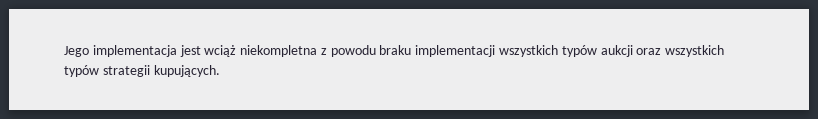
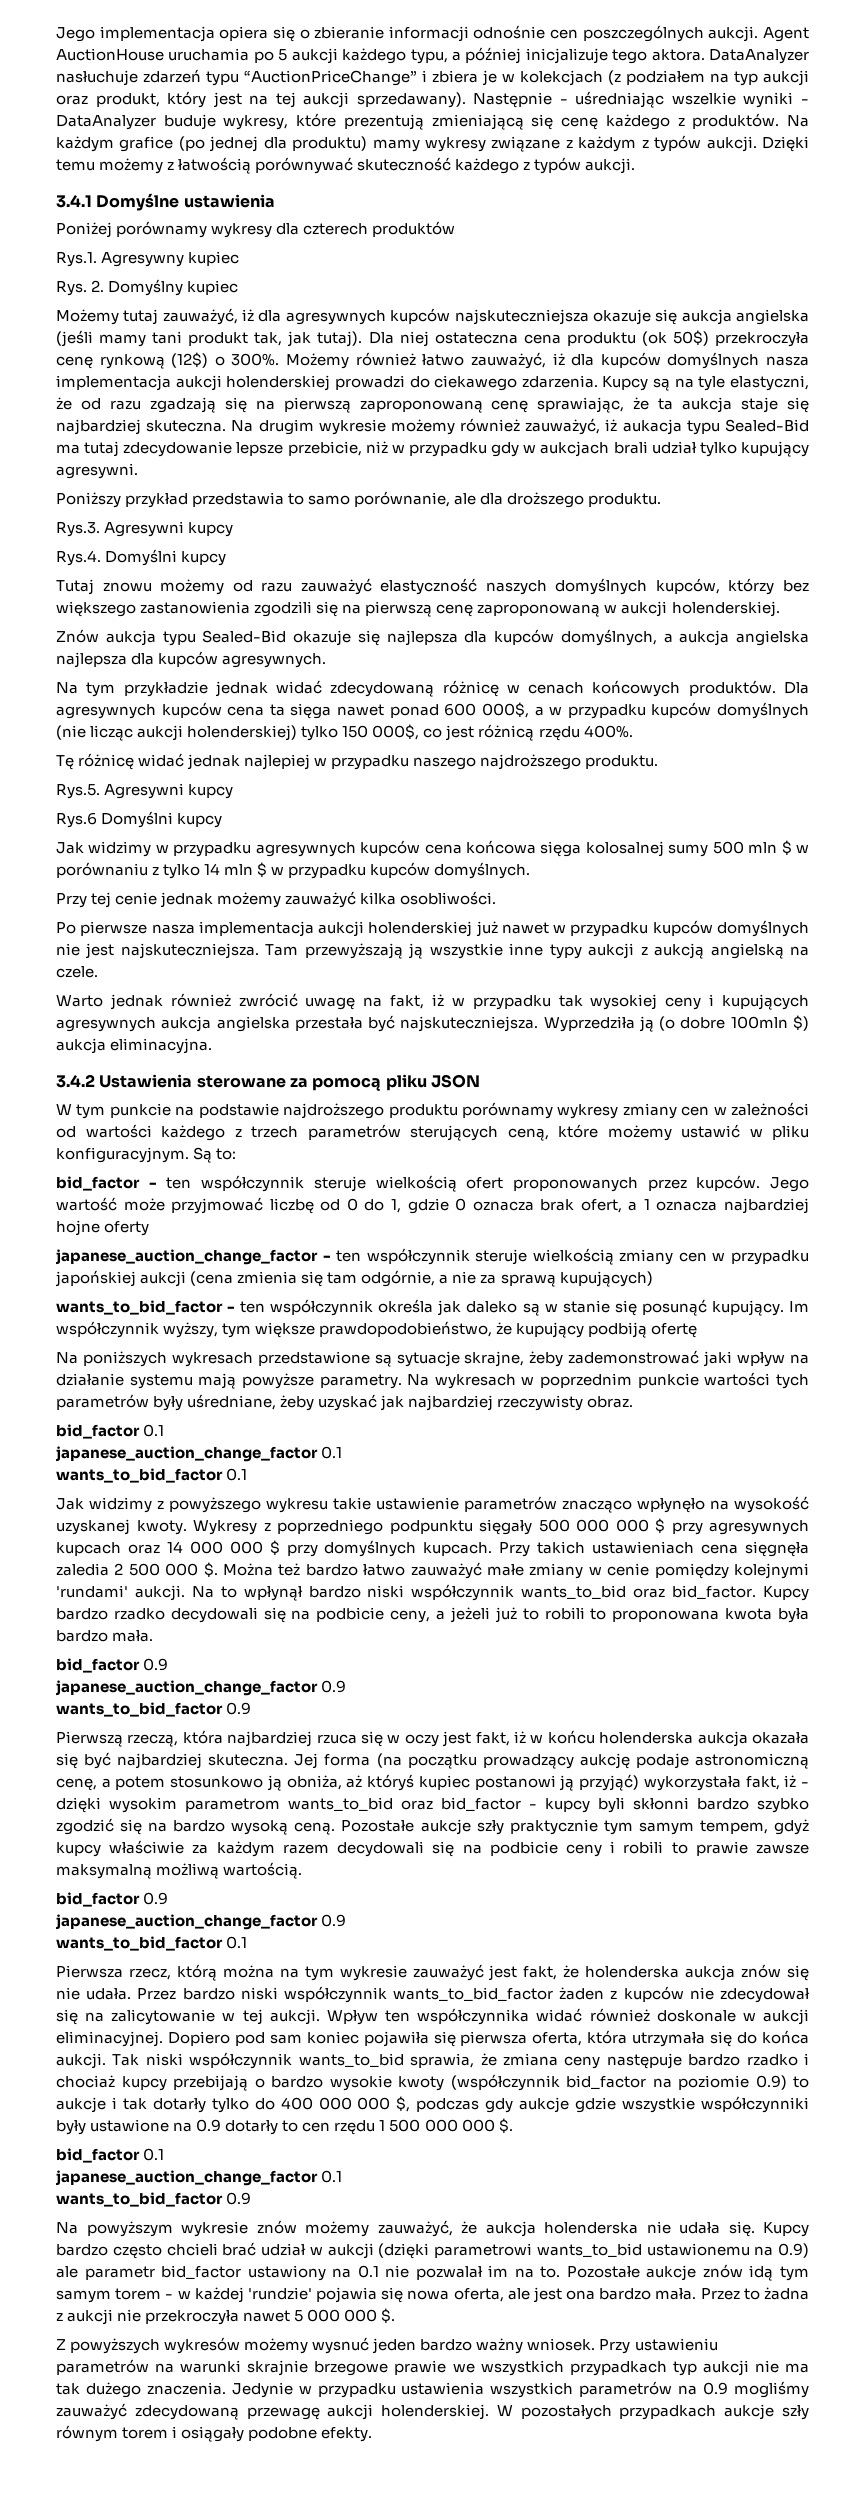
[179,45,725,57] [64,65,220,77] jest wciąż niekompletna z powodu braku implementacji wszystkich typów aukcji oraz wszystkich typów strategii kupujących. -> [219,25,809,42] [56,47,809,64] [56,69,809,86] [56,91,810,108] [56,113,810,130] [56,135,810,152] [56,157,636,174] [56,193,275,211] [56,221,456,238] [56,251,240,267] [56,279,239,296] [56,308,810,325] [56,330,809,347] [56,352,810,369] [56,375,809,391] [56,397,810,413] [56,418,810,435] [56,441,809,457] [56,463,138,479] [56,491,662,508] [56,521,234,537] [56,549,227,566] [56,578,809,595] [56,601,780,617] [56,629,809,646] [56,651,327,668] [56,680,809,697] [56,702,810,719] [56,724,633,741] [56,753,659,770] [56,783,234,799] [56,811,223,828] [56,840,810,857] [56,862,531,879] [56,891,497,908] [56,920,809,937] [56,943,809,959] [56,966,98,978] [56,993,810,1010] [56,1015,809,1032] [56,1038,213,1054] [56,1074,480,1091] [56,1102,809,1119] [56,1124,809,1141] [56,1147,237,1163] [56,1175,810,1192] [56,1197,809,1214] [56,1220,150,1236] [56,1248,809,1265] [55,1270,653,1287] [56,1299,810,1316] [56,1321,698,1338] [56,1350,809,1367] [56,1372,809,1389] [56,1394,634,1411] [56,1424,165,1439] [56,1446,343,1462] [56,1468,248,1483] [56,1496,809,1513] [56,1518,809,1535] [56,1540,809,1557] [56,1562,809,1579] [56,1584,809,1601] [56,1607,810,1623] [56,1630,154,1642] [56,1658,169,1673] [56,1680,347,1696] [56,1702,252,1717] [56,1730,809,1747] [56,1752,810,1769] [56,1774,810,1791] [56,1797,809,1813] [56,1818,810,1835] [56,1840,809,1857] [56,1862,303,1879] [56,1892,169,1907] [56,1914,347,1930] [56,1936,248,1951] [56,1964,810,1981] [56,1986,811,2003] [56,2008,810,2025] [56,2030,809,2047] [56,2052,809,2069] [56,2074,809,2091] [56,2096,809,2113] [56,2118,513,2135] [56,2148,165,2163] [56,2170,343,2186] [56,2192,252,2207] [56,2220,809,2237] [56,2242,809,2259] [56,2264,810,2281] [56,2287,809,2303] [56,2308,396,2325] [56,2337,718,2354] [56,2359,810,2376] [56,2381,809,2398] [56,2403,810,2420] [56,2425,373,2442] opiera się o zbieranie informacji odnośnie cen poszczególnych aukcji. Agent AuctionHouse uruchamia po 5 aukcji każdego typu, a później inicjalizuje tego aktora. DataAnalyzer nasłuchuje zdarzeń typu “AuctionPriceChange” i zbiera je w kolekcjach (z podziałem na typ aukcji oraz produkt, który jest na tej aukcji sprzedawany). Następnie - uśredniając wszelkie wyniki - DataAnalyzer buduje wykresy, które prezentują zmieniającą się cenę każdego z produktów. Na każdym grafice (po jednej dla produktu) mamy wykresy związane z każdym z typów aukcji. Dzięki temu możemy z łatwością porównywać skuteczność każdego z typów aukcji. // 3.4.1 Domyślne ustawienia // Poniżej porównamy wykresy dla czterech produktów // Rys.1. Agresywny kupiec // Rys. 2. Domyślny kupiec // Możemy tutaj zauważyć, iż dla agresywnych kupców najskuteczniejsza okazuje się aukcja angielska (jeśli mamy tani produkt tak, jak tutaj). Dla niej ostateczna cena produktu (ok 50$) przekroczyła cenę rynkową (12$) o 300%. Możemy również łatwo zauważyć, iż dla kupców domyślnych nasza implementacja aukcji holenderskiej prowadzi do ciekawego zdarzenia. Kupcy są na tyle elastyczni, że od razu zgadzają się na pierwszą zaproponowaną cenę sprawiając, że ta aukcja staje się najbardziej skuteczna. Na drugim wykresie możemy również zauważyć, iż aukacja typu Sealed-Bid ma tutaj zdecydowanie lepsze przebicie, niż w przypadku gdy w aukcjach brali udział tylko kupujący agresywni. // Poniższy przykład przedstawia to samo porównanie, ale dla droższego produktu. // Rys.3. Agresywni kupcy // Rys.4. Domyślni kupcy // Tutaj znowu możemy od razu zauważyć elastyczność naszych domyślnych kupców, którzy bez większego zastanowienia zgodzili się na pierwszą cenę zaproponowaną w aukcji holenderskiej. // Znów aukcja typu Sealed-Bid okazuje się najlepsza dla kupców domyślnych, a aukcja angielska najlepsza dla kupców agresywnych. // Na tym przykładzie jednak widać zdecydowaną różnicę w cenach końcowych produktów. Dla agresywnych kupców cena ta sięga nawet ponad 600 000$, a w przypadku kupców domyślnych (nie licząc aukcji holenderskiej) tylko 150 000$, co jest różnicą rzędu 400%. // Tę różnicę widać jednak najlepiej w przypadku naszego najdroższego produktu. // Rys.5. Agresywni kupcy // Rys.6 Domyślni kupcy // Jak widzimy w przypadku agresywnych kupców cena końcowa sięga kolosalnej sumy 500 mln $ w porównaniu z tylko 14 mln $ w przypadku kupców domyślnych. // Przy tej cenie jednak możemy zauważyć kilka osobliwości. // Po pierwsze nasza implementacja aukcji holenderskiej już nawet w przypadku kupców domyślnych nie jest najskuteczniejsza. Tam przewyższają ją wszystkie inne typy aukcji z aukcją angielską na czele. // Warto jednak również zwrócić uwagę na fakt, iż w przypadku tak wysokiej ceny i kupujących agresywnych aukcja angielska przestała być najskuteczniejsza. Wyprzedziła ją (o dobre 100mln $) aukcja eliminacyjna. // 3.4.2 Ustawienia sterowane za pomocą pliku JSON // W tym punkcie na podstawie najdroższego produktu porównamy wykresy zmiany cen w zależności od wartości każdego z trzech parametrów sterujących ceną, które możemy ustawić w pliku konfiguracyjnym. Są to: // bid_factor - ten współczynnik steruje wielkością ofert proponowanych przez kupców. Jego wartość może przyjmować liczbę od 0 do 1, gdzie 0 oznacza brak ofert, a 1 oznacza najbardziej hojne oferty // japanese_auction_change_factor - ten współczynnik steruje wielkością zmiany cen w przypadku japońskiej aukcji (cena zmienia się tam odgórnie, a nie za sprawą kupujących) // wants_to_bid_factor - ten współczynnik określa jak daleko są w stanie się posunąć kupujący. Im współczynnik wyższy, tym większe prawdopodobieństwo, że kupujący podbiją ofertę // Na poniższych wykresach przedstawione są sytuacje skrajne, żeby zademonstrować jaki wpływ na działanie systemu mają powyższe parametry. Na wykresach w poprzednim punkcie wartości tych parametrów były uśredniane, żeby uzyskać jak najbardziej rzeczywisty obraz. // bid_factor 0.1 // japanese_auction_change_factor 0.1 // wants_to_bid_factor 0.1 // Jak widzimy z powyższego wykresu takie ustawienie parametrów znacząco wpłynęło na wysokość uzyskanej kwoty. Wykresy z poprzedniego podpunktu sięgały 500 000 000 $ przy agresywnych kupcach oraz 14 000 000 $ przy domyślnych kupcach. Przy takich ustawieniach cena sięgnęła zaledia 2 500 000 $. Można też bardzo łatwo zauważyć małe zmiany w cenie pomiędzy kolejnymi 'rundami' aukcji. Na to wpłynął bardzo niski współczynnik wants_to_bid oraz bid_factor. Kupcy bardzo rzadko decydowali się na podbicie ceny, a jeżeli już to robili to proponowana kwota była bardzo mała. // bid_factor 0.9 // japanese_auction_change_factor 0.9 // wants_to_bid_factor 0.9 // Pierwszą rzeczą, która najbardziej rzuca się w oczy jest fakt, iż w końcu holenderska aukcja okazała się być najbardziej skuteczna. Jej forma (na początku prowadzący aukcję podaje astronomiczną cenę, a potem stosunkowo ją obniża, aż któryś kupiec postanowi ją przyjąć) wykorzystała fakt, iż - dzięki wysokim parametrom wants_to_bid oraz bid_factor - kupcy byli skłonni bardzo szybko zgodzić się na bardzo wysoką ceną. Pozostałe aukcje szły praktycznie tym samym tempem, gdyż kupcy właściwie za każdym razem decydowali się na podbicie ceny i robili to prawie zawsze maksymalną możliwą wartością. // bid_factor 0.9 // japanese_auction_change_factor 0.9 // wants_to_bid_factor 0.1 // Pierwsza rzecz, którą można na tym wykresie zauważyć jest fakt, że holenderska aukcja znów się nie udała. Przez bardzo niski współczynnik wants_to_bid_factor żaden z kupców nie zdecydował się na zalicytowanie w tej aukcji. Wpływ ten współczynnika widać również doskonale w aukcji eliminacyjnej. Dopiero pod sam koniec pojawiła się pierwsza oferta, która utrzymała się do końca aukcji. Tak niski współczynnik wants_to_bid sprawia, że zmiana ceny następuje bardzo rzadko i chociaż kupcy przebijają o bardzo wysokie kwoty (współczynnik bid_factor na poziomie 0.9) to aukcje i tak dotarły tylko do 400 000 000 $, podczas gdy aukcje gdzie wszystkie współczynniki były ustawione na 0.9 dotarły to cen rzędu 1 500 000 000 $. // bid_factor 0.1 // japanese_auction_change_factor 0.1 // wants_to_bid_factor 0.9 // Na powyższym wykresie znów możemy zauważyć, że aukcja holenderska nie udała się. Kupcy bardzo często chcieli brać udział w aukcji (dzięki parametrowi wants_to_bid ustawionemu na 0.9) ale parametr bid_factor ustawiony na 0.1 nie pozwalał im na to. Pozostałe aukcje znów idą tym samym torem - w każdej 'rundzie' pojawia się nowa oferta, ale jest ona bardzo mała. Przez to żadna z aukcji nie przekroczyła nawet 5 000 000 $. // Z powyższych wykresów możemy wysnuć jeden bardzo ważny wniosek. Przy ustawieniu parametrów na warunki skrajnie brzegowe prawie we wszystkich przypadkach typ aukcji nie ma tak dużego znaczenia. Jedynie w przypadku ustawienia wszystkich parametrów na 0.9 mogliśmy zauważyć zdecydowaną przewagę aukcji holenderskiej. W pozostałych przypadkach aukcje szły równym torem i osiągały podobne efekty.

